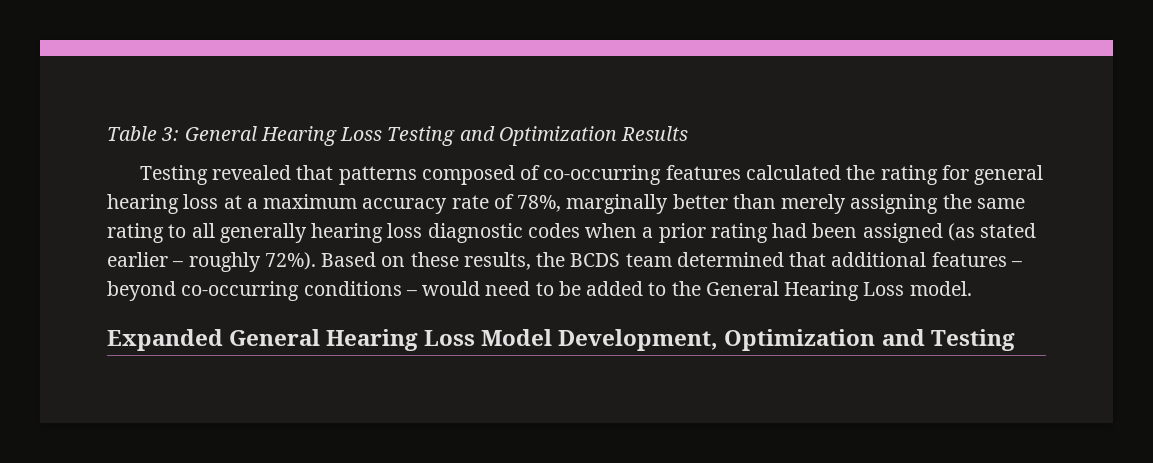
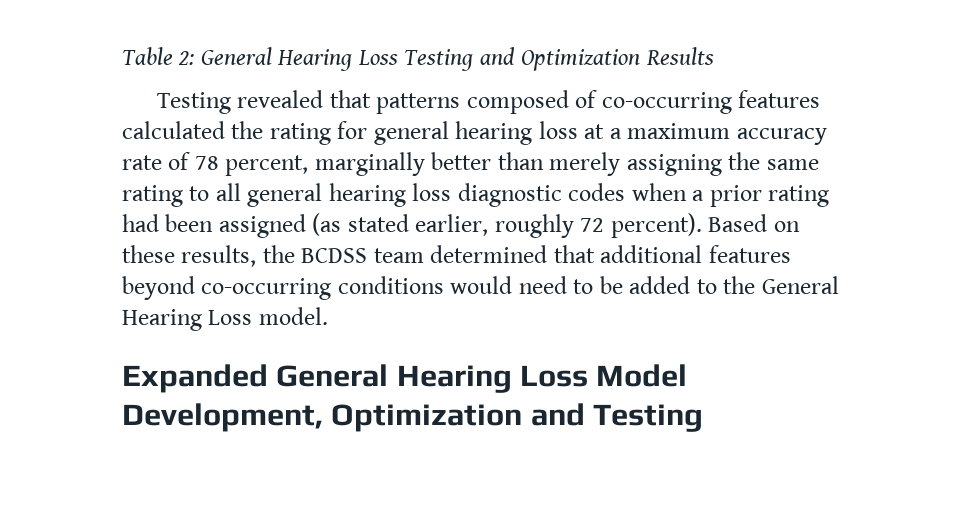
[161,127,180,141] 3: -> [178,51,195,65] 2:
[517,195,562,212] 78%, -> [194,155,309,176] 78 percent,
[219,223,307,243] generally -> [247,183,323,207] general
[107,252,316,272] earlier – roughly 72%). -> [415,213,702,238] earlier, roughly 72 percent).
[570,253,621,267] BCDS -> [301,248,368,263] BCDSS
[1010,261,1022,267] – -> (791, 254) none
[405,290,417,296] – -> (444, 285) none

